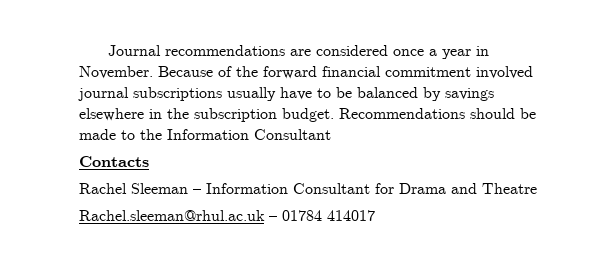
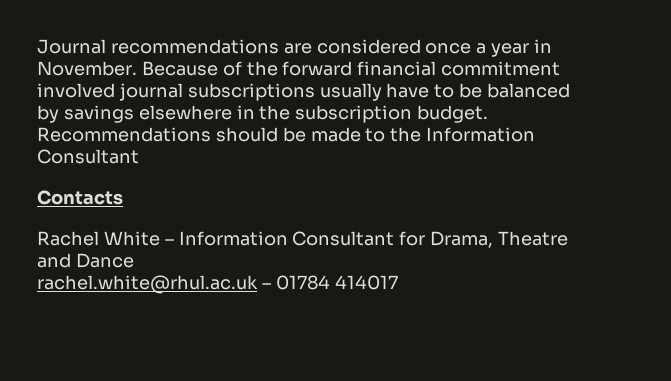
[131,183,188,194] Sleeman -> [103,231,160,246] White
[399,183,537,194] [79,210,265,221] Drama and Theatre // Rachel.sleeman@rhul.ac.uk -> [430,231,569,248] [37,253,134,268] [37,275,258,294] Drama, Theatre and Dance // rachel.white@rhul.ac.uk

